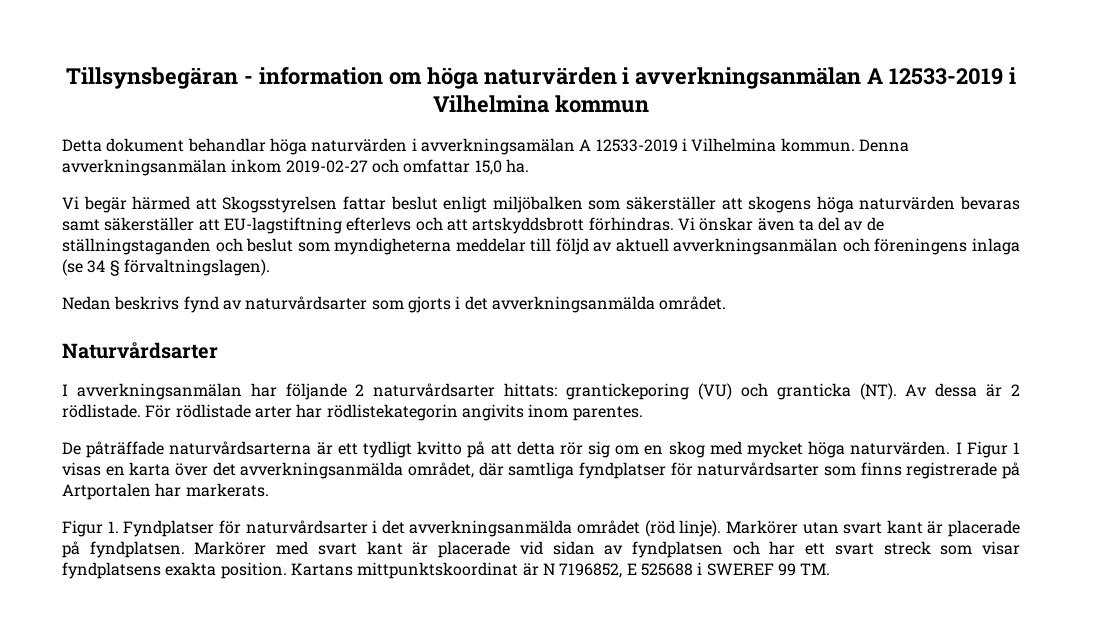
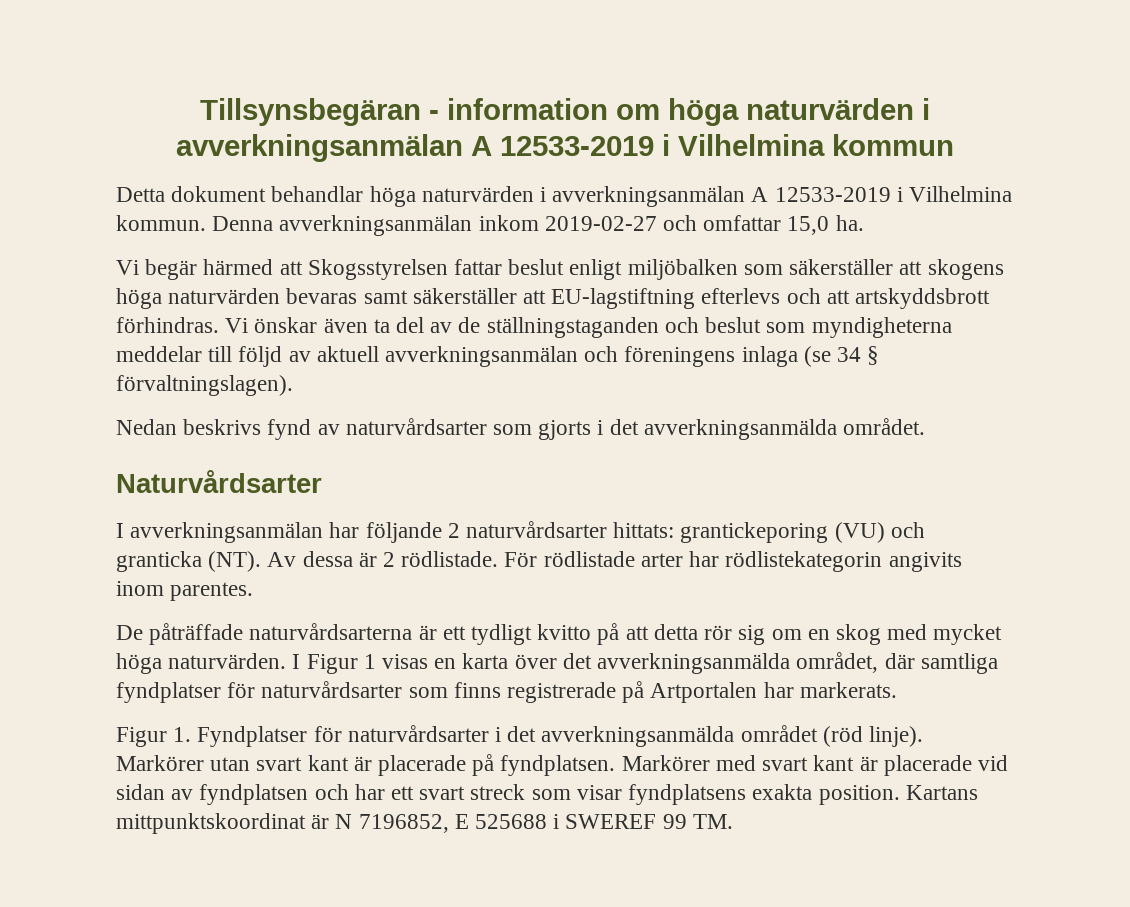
[420,138,575,155] avverkningsamälan -> [552,186,746,207] avverkningsanmälan

